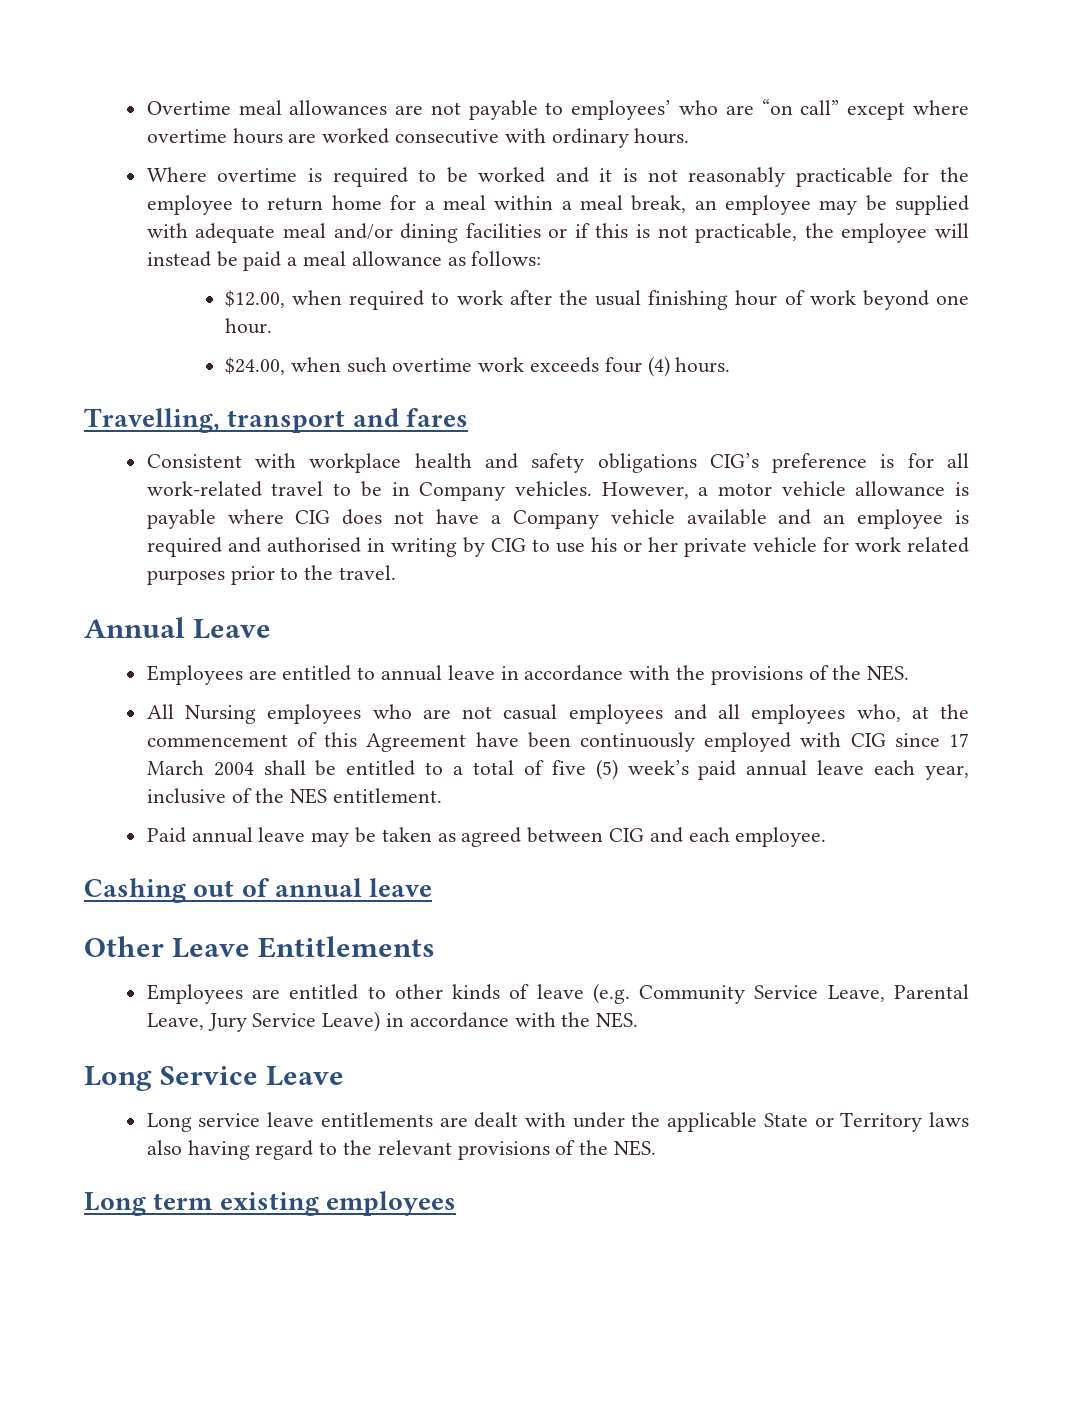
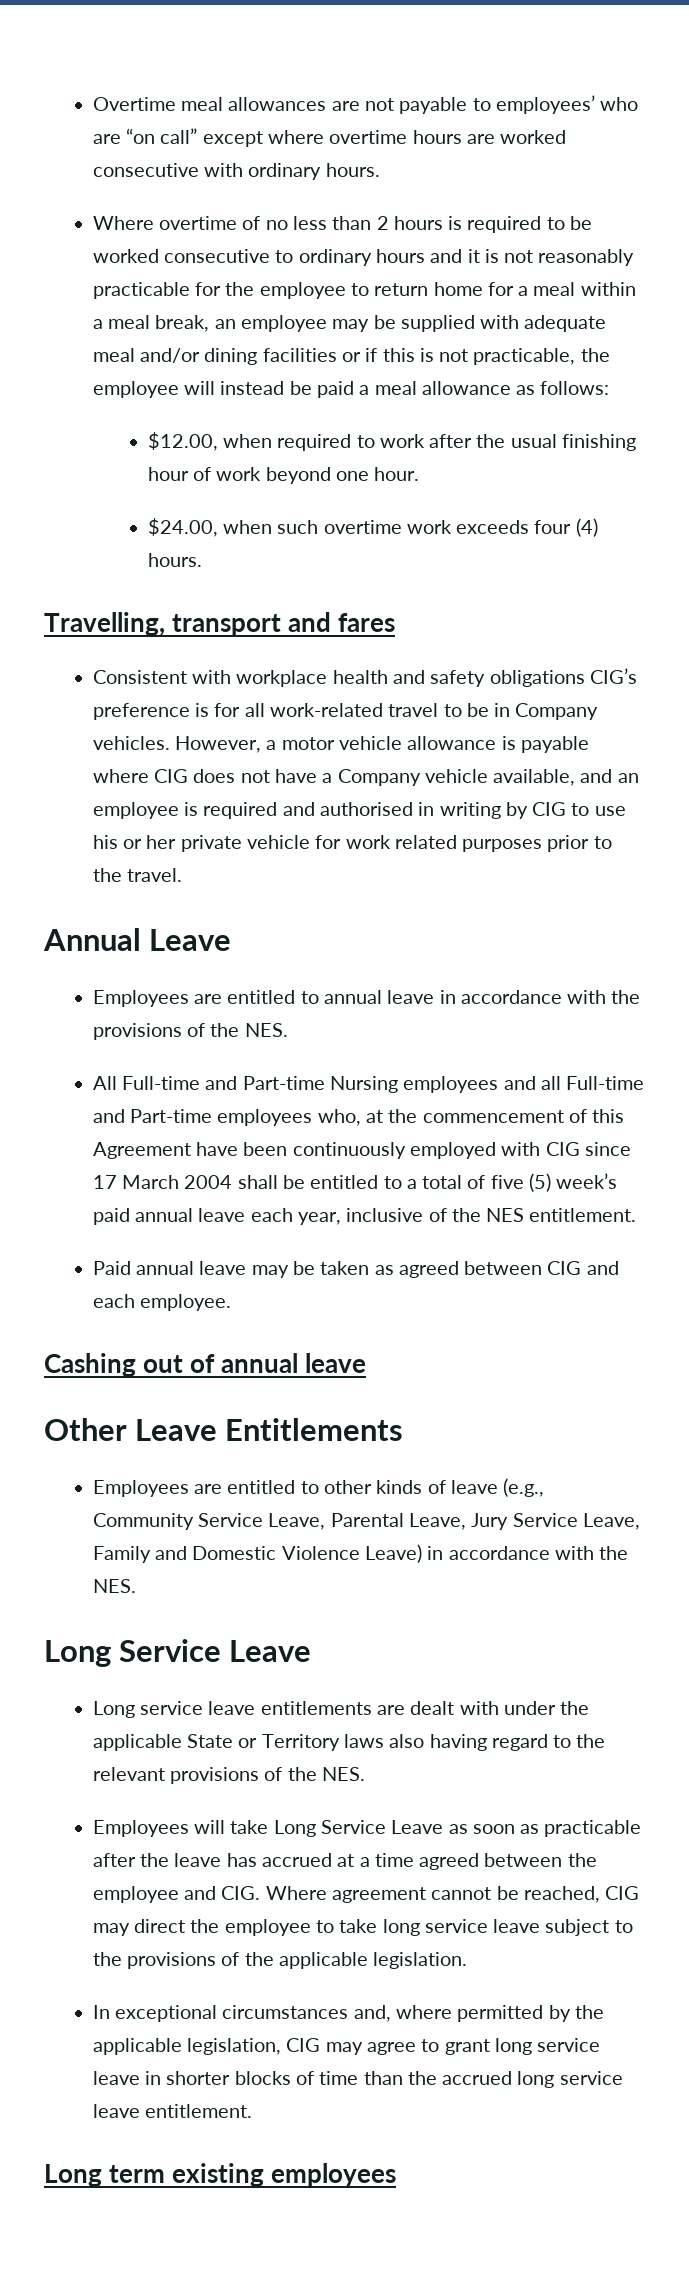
(298, 175) none -> [242,216,443,230] of no less than 2 hours
(546, 175) none -> [164,249,425,266] consecutive to ordinary hours
[686,509,767,525] available -> [493,769,576,786] available,
[184,704,740,724] Nursing employees who are not casual employees and all -> [122,1076,645,1093] [92,1109,213,1123] Full-time and Part-time Nursing employees and all Full-time and Part-time
[592,983,630,1004] (e.g. -> [503,1478,545,1497] (e.g.,
(317, 1020) none -> [582,1513,640,1530] [92,1546,360,1563] Leave, Family and Domestic Violence
(656, 1148) none -> [92,1820,642,1837] [92,1853,597,1870] [92,1886,640,1903] [92,1919,633,1936] [92,1952,468,1969] [92,2005,604,2022] [92,2038,601,2055] [92,2071,623,2088] [92,2104,253,2118] // Employees will take Long Service Leave as soon as practicable after the leave has accrued at a time agreed between the employee and CIG. Where agreement cannot be reached, CIG may direct the employee to take long service leave subject to the provisions of the applicable legislation. // In exceptional circumstances and, where permitted by the applicable legislation, CIG may agree to grant long service leave in shorter blocks of time than the accrued long service leave entitlement.

